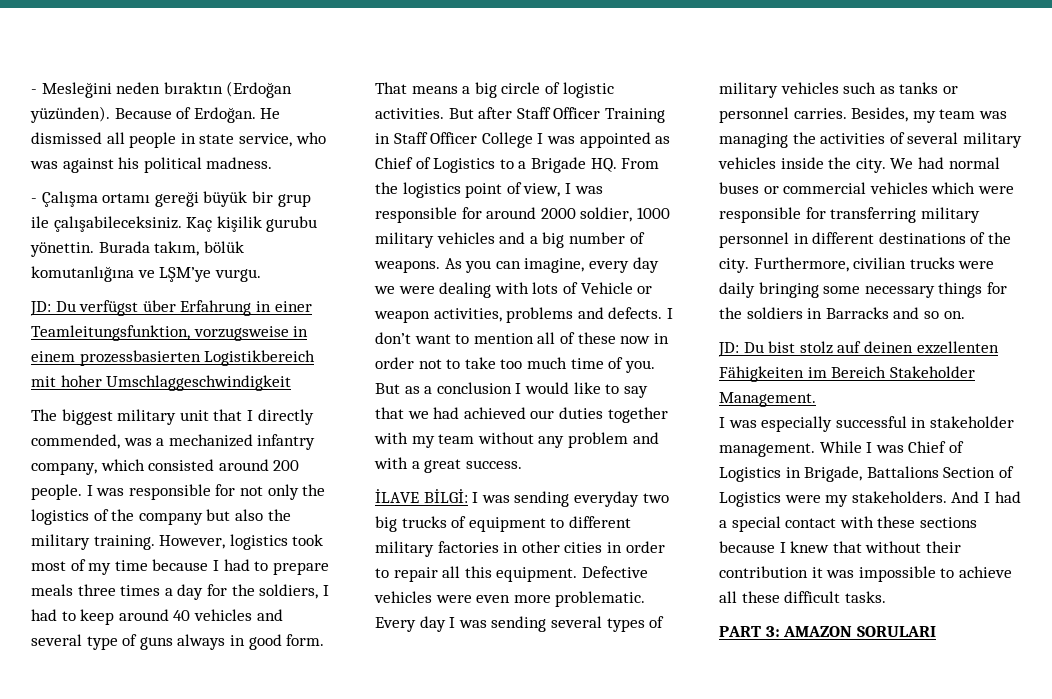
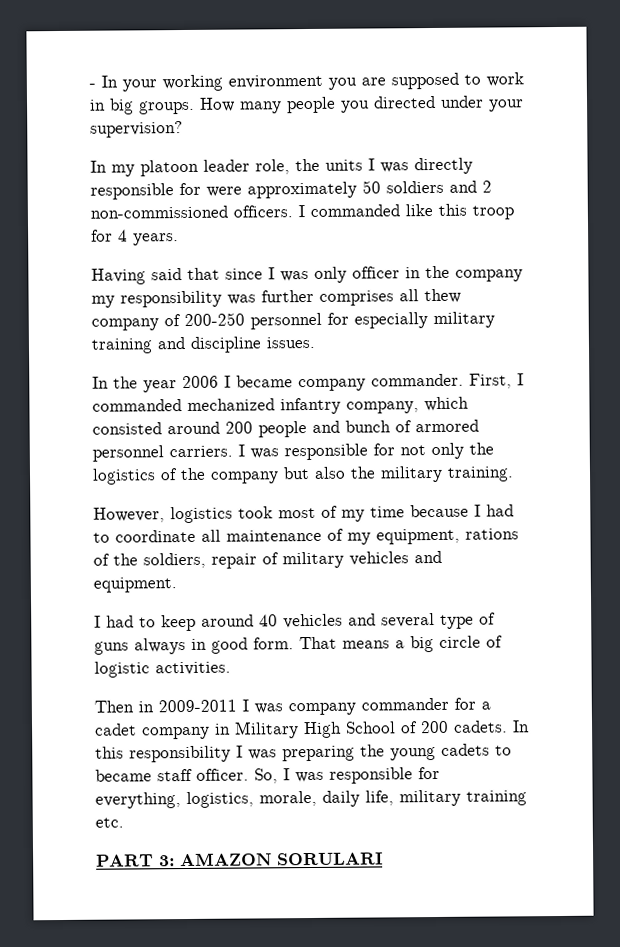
[31,81,293,98] [30,106,281,123] [31,132,326,148] [30,157,273,173] [31,191,311,207] [31,216,318,232] [30,241,244,257] [31,266,261,282] [30,300,312,316] [31,325,309,341] [31,350,316,366] [31,375,292,391] [31,409,314,425] [31,434,165,449] - Mesleğini neden bıraktın (Erdoğan yüzünden). Because of Erdoğan. He dismissed all people in state service, who was against his political madness. // - Çalışma ortamı gereği büyük bir grup ile çalışabileceksiniz. Kaç kişilik gurubu yönettin. Burada takım, bölük komutanlığına ve LŞM’ye vurgu. // JD: Du verfügst über Erfahrung in einer Teamleitungsfunktion, vorzugsweise in einem prozessbasierten Logistikbereich mit hoher Umschlaggeschwindigkeit // The biggest military unit that I directly commended, was a -> [89,72,524,92] [89,95,524,115] [90,121,183,138] [90,157,473,177] [90,180,492,200] [90,203,514,220] [91,229,179,246] [91,265,523,285] [91,288,461,308] [91,311,495,331] [91,336,315,354] [92,373,524,393] [92,399,182,412] - In your working environment you are supposed to work in big groups. How many people you directed under your supervision? // In my platoon leader role, the units I was directly responsible for were approximately 50 soldiers and 2 non-commissioned officers. I commanded like this troop for 4 years. // Having said that since I was only officer in the company my responsibility was further comprises all thew company of 200-250 personnel for especially military training and discipline issues. // In the year 2006 I became company commander. First, I commanded
[31,484,82,500] people. -> [258,419,479,438] [92,445,233,462] people and bunch of armored personnel carriers.
(155, 542) none -> (514, 474) //
[272,562,329,575] [31,584,319,600] prepare meals three times a day for the soldiers, -> [115,528,519,545] [93,550,442,569] [93,577,177,593] coordinate all maintenance of my equipment, rations of the soldiers, repair of military vehicles and equipment. //
[448,107,665,123] [375,132,671,148] [375,157,660,173] [375,182,603,198] [375,207,670,223] [375,232,645,248] [374,257,659,273] [374,282,653,298] [374,307,673,323] [375,332,669,344] [375,357,655,373] [375,382,648,398] [375,407,668,423] [374,432,659,448] [374,457,522,473] [375,489,669,507] [375,516,631,532] [375,541,665,557] [375,566,648,582] [374,591,646,607] [375,616,665,632] [719,82,958,98] [719,107,1007,123] [719,132,1022,148] [718,157,1000,173] [719,182,1014,194] [719,207,980,223] [719,232,1011,248] [719,257,995,273] [719,282,1007,298] [719,307,965,319] [718,341,999,357] [719,366,975,382] [719,392,816,407] [719,416,1014,432] [719,441,964,457] [719,466,1014,482] [719,491,1021,507] [719,516,977,532] [719,541,961,553] [719,566,1012,582] [719,591,886,603] But after Staff Officer Training in Staff Officer College I was appointed as Chief of Logistics to a Brigade HQ. From the logistics point of view, I was responsible for around 2000 soldier, 1000 military vehicles and a big number of weapons. As you can imagine, every day we were dealing with lots of Vehicle or weapon activities, problems and defects. I don’t want to mention all of these now in order not to take too much time of you. But as a conclusion I would like to say that we had achieved our duties together with my team without any problem and with a great success. // İLAVE BİLGİ: I was sending everyday two big trucks of equipment to different military factories in other cities in order to repair all this equipment. Defective vehicles were even more problematic. Every day I was sending several types of military vehicles such as tanks or personnel carries. Besides, my team was managing the activities of several military vehicles inside the city. We had normal buses or commercial vehicles which were responsible for transferring military personnel in different destinations of the city. Furthermore, civilian trucks were daily bringing some necessary things for the soldiers in Barracks and so on. // JD: Du bist stolz auf deinen exzellenten Fähigkeiten im Bereich Stakeholder Management. // I was especially successful in stakeholder management. While I was Chief of Logistics in Brigade, Battalions Section of Logistics were my stakeholders. And I had a special contact with these sections because I knew that without their contribution it was impossible to achieve all these difficult tasks. -> [94,697,491,716] [95,720,530,740] [95,743,512,763] [95,766,440,784] [95,789,527,809] [95,817,124,828] // Then in 2009-2011 I was company commander for a cadet company in Military High School of 200 cadets. In this responsibility I was preparing the young cadets to became staff officer. So, I was responsible for everything, logistics, morale, daily life, military training etc.

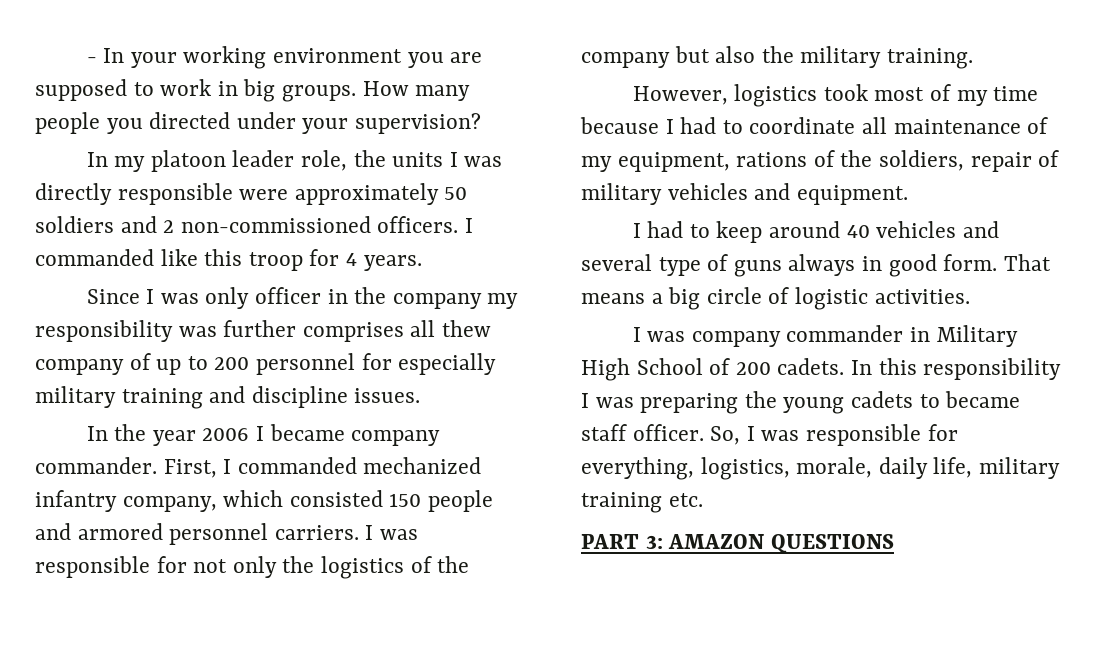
[179,182,201,196] for -> (233, 194) none
[91,267,263,285] Having said that since -> [86,289,140,304] Since
[184,312,245,327] 200-250 -> [156,356,250,375] up to 200
[167,420,412,438] around 200 people and bunch of -> [389,490,494,512] [35,523,71,540] 150 people and
[94,699,237,713] Then in 2009-2011 -> (970, 296) none
[454,697,491,710] [95,723,210,740] for a cadet company -> (904, 333) none
[277,852,383,866] SORULARI -> [770,534,894,553] QUESTIONS

